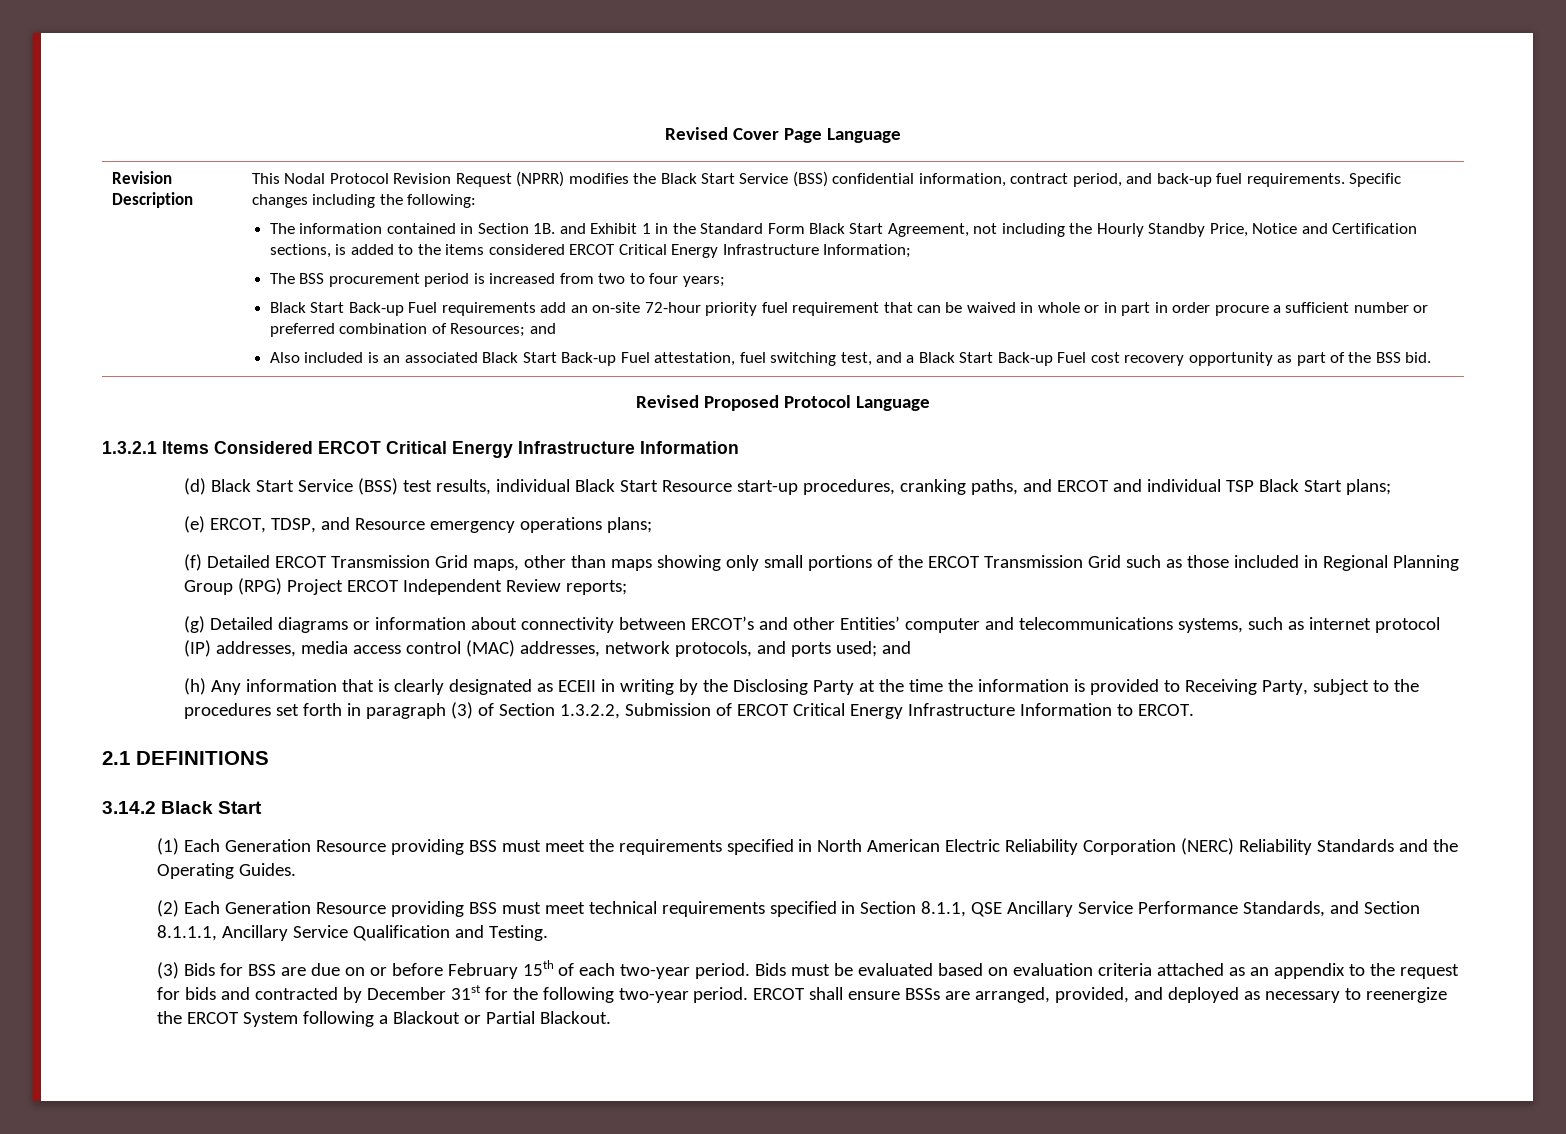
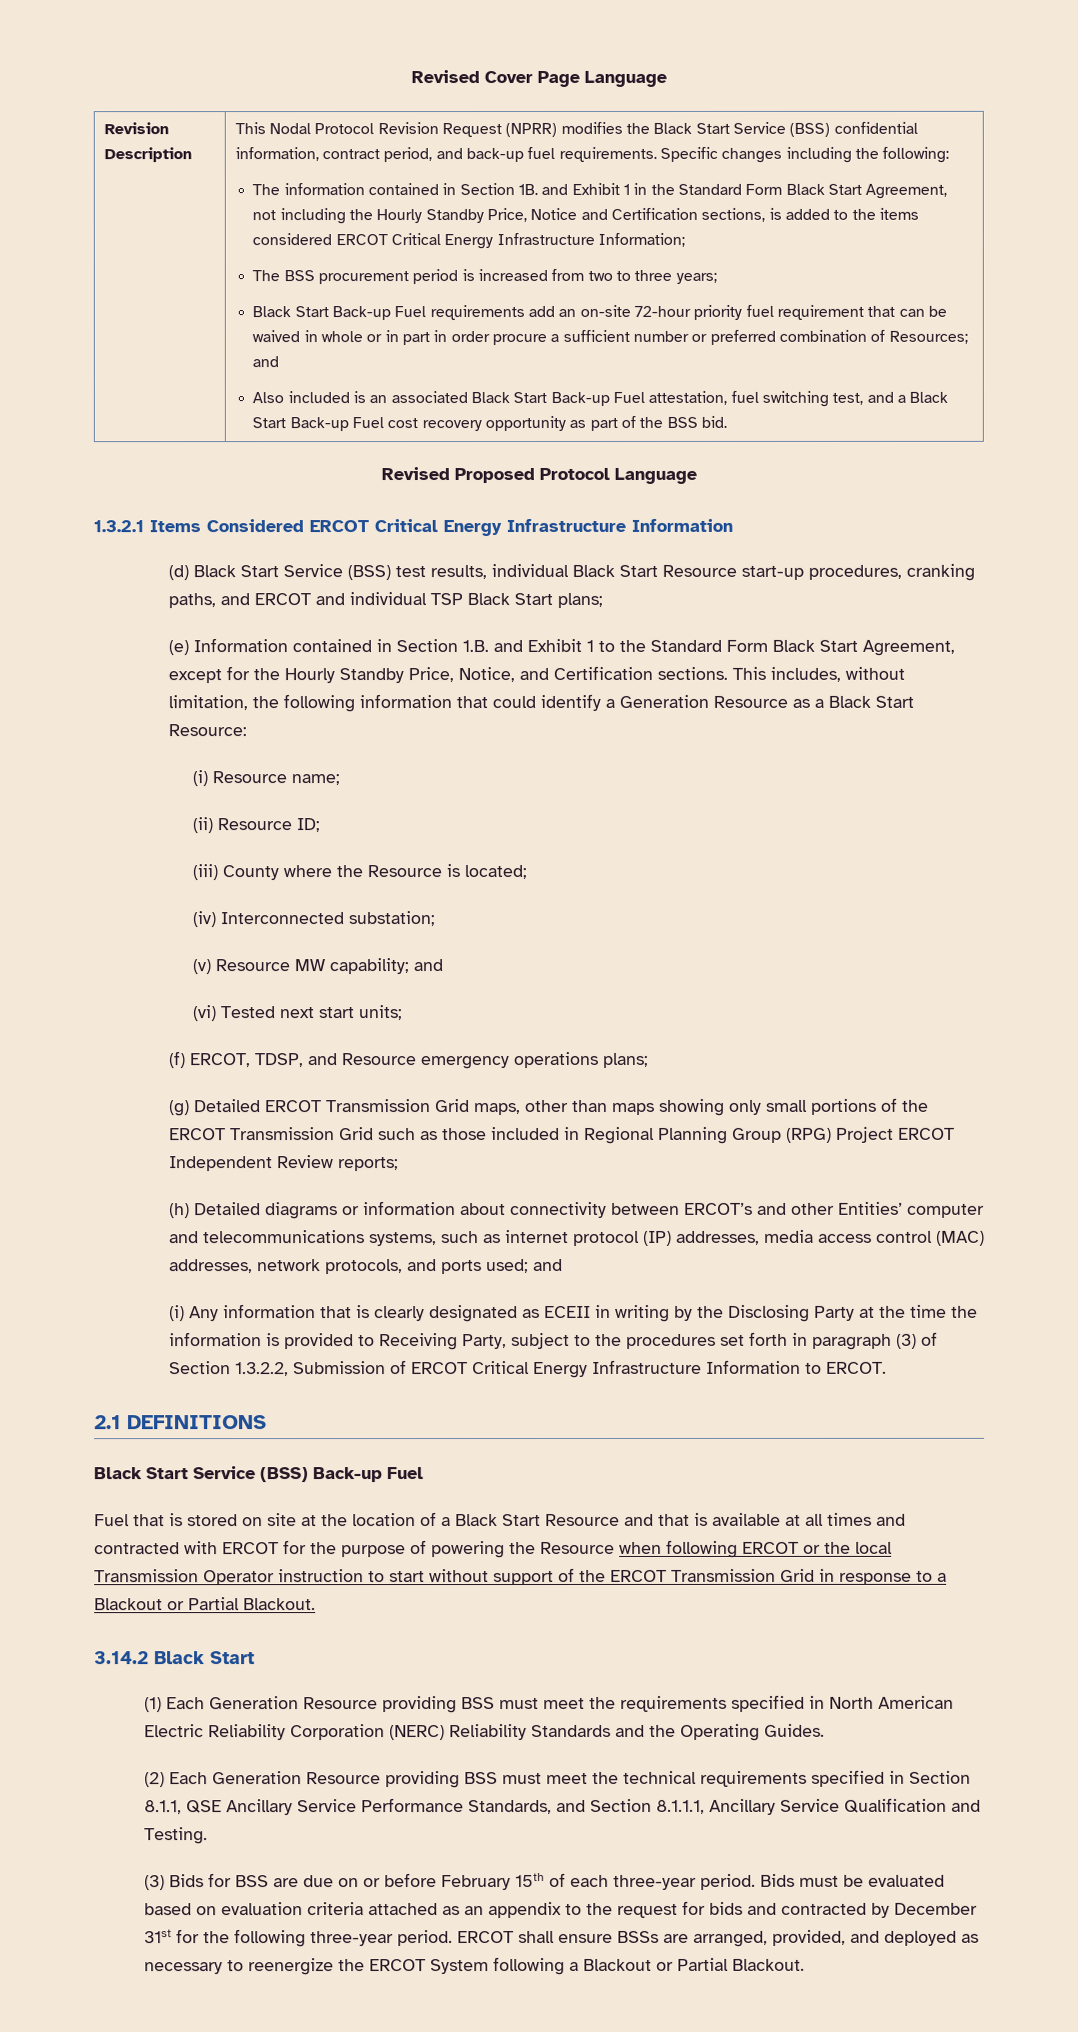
[649,273,679,284] four -> [634,269,673,281] three
(205, 524) none -> [192,638,955,656] [167,665,905,684] [167,693,914,713] [167,724,247,737] [192,770,341,787] [192,817,321,834] [192,864,528,881] [192,911,436,928] [192,958,444,975] [192,1005,404,1022] [168,1051,186,1069] Information contained in Section 1.B. and Exhibit 1 to the Standard Form Black Start Agreement, except for the Hourly Standby Price, Notice, and Certification sections. This includes, without limitation, the following information that could identify a Generation Resource as a Black Start Resource: // (i) Resource name; // (ii) Resource ID; // (iii) County where the Resource is located; // (iv) Interconnected substation; // (v) Resource MW capability; and // (vi) Tested next start units; // (f)
[183,554,202,571] (f) -> [168,1100,190,1117] (g)
[183,616,205,633] (g) -> [168,1203,190,1219] (h)
[183,678,206,695] (h) -> [168,1305,185,1322] (i)
(269, 758) none -> [94,1466,424,1483] [94,1512,906,1527] [94,1539,893,1559] [94,1567,947,1586] [94,1597,316,1611] // Black Start Service (BSS) Back-up Fuel // Fuel that is stored on site at the location of a Black Start Resource and that is available at all times and contracted with ERCOT for the purpose of powering the Resource when following ERCOT or the local Transmission Operator instruction to start without support of the ERCOT Transmission Grid in response to a Blackout or Partial Blackout.
(585, 908) none -> [591,1771,619,1784] the
[620,964,691,979] two-year -> [612,1874,697,1890] three-year
[618,988,689,1003] two-year -> [309,1931,394,1947] three-year

